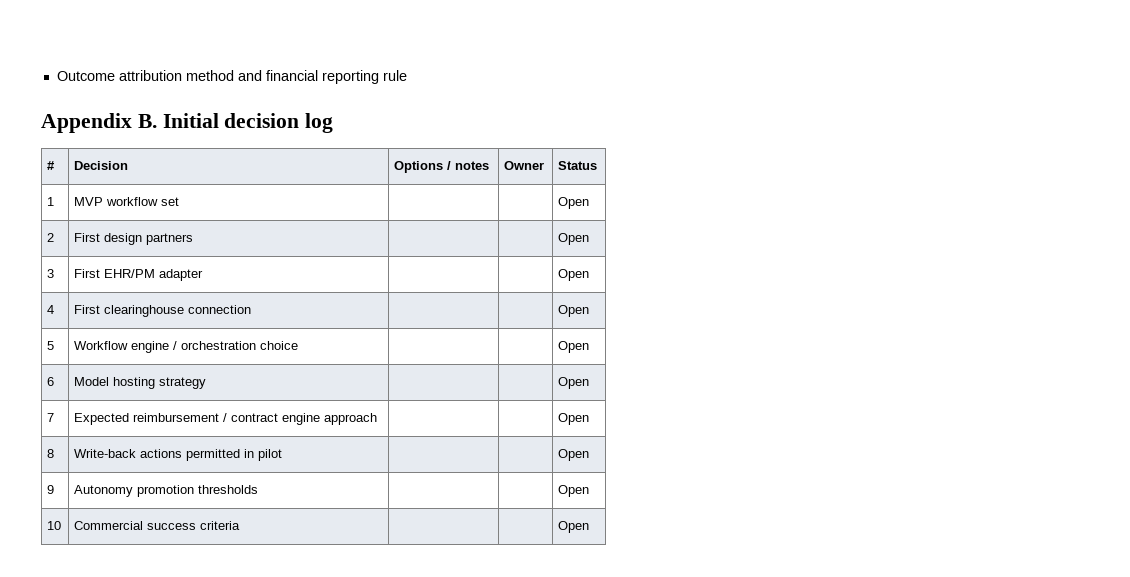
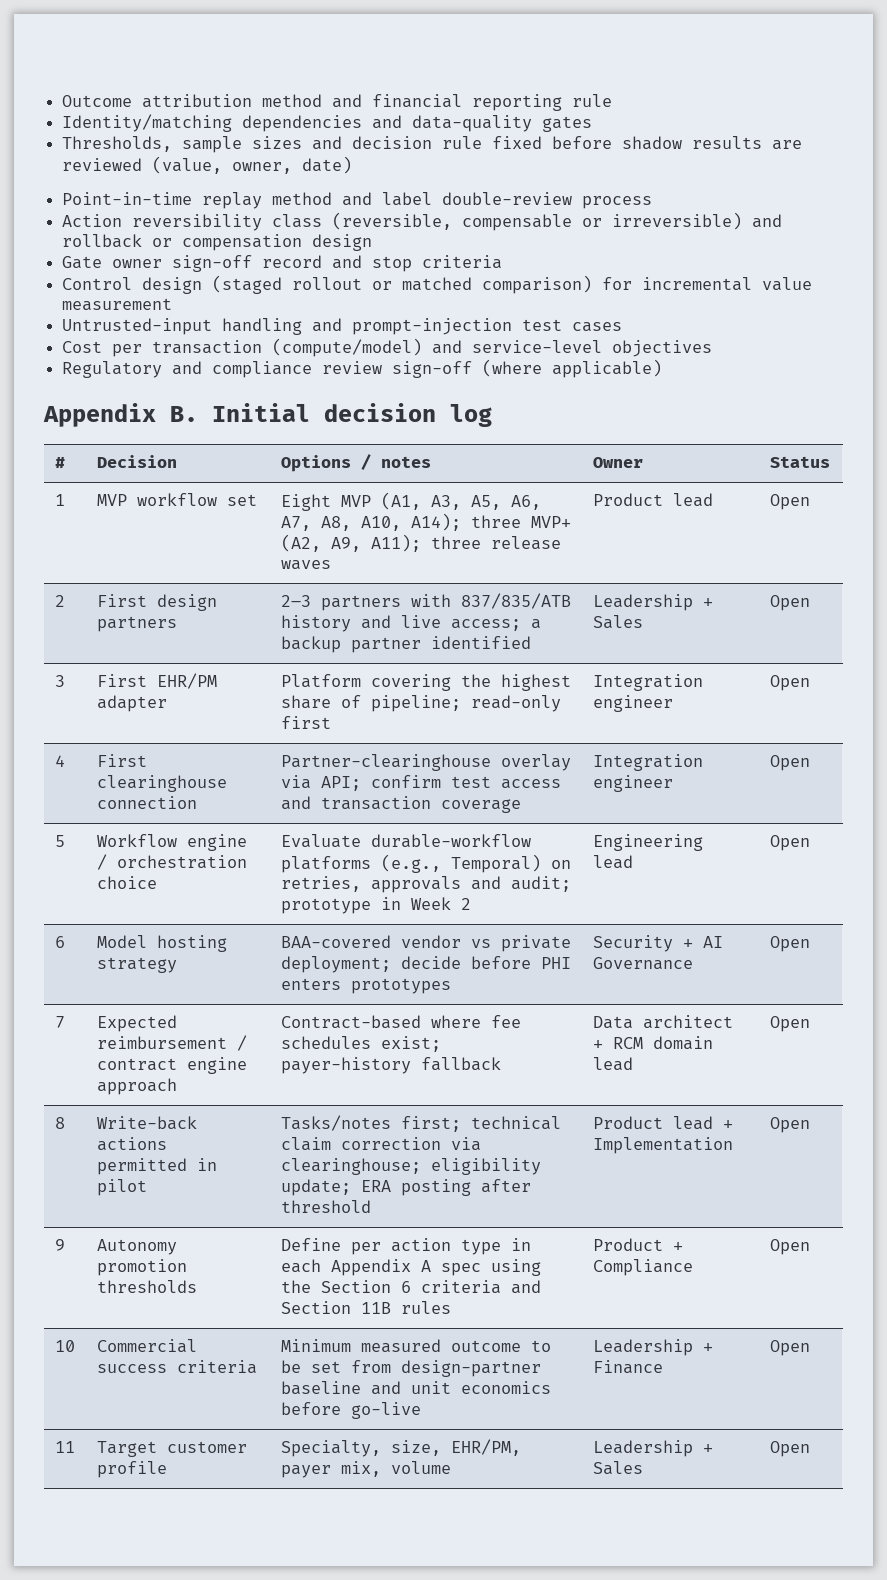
(407, 75) none -> [62,114,593,132] [62,136,803,153] [62,156,353,174] [62,192,653,209] [62,212,783,231] [62,234,373,251] [62,255,503,272] [62,275,813,294] [62,298,173,311] [62,318,623,335] [62,338,713,357] [62,359,663,378] // Identity/matching dependencies and data-quality gates // Thresholds, sample sizes and decision rule fixed before shadow results are reviewed (value, owner, date) // Point-in-time replay method and label double-review process // Action reversibility class (reversible, compensable or irreversible) and rollback or compensation design // Gate owner sign-off record and stop criteria // Control design (staged rollout or matched comparison) for incremental value measurement // Untrusted-input handling and prompt-injection test cases // Cost per transaction (compute/model) and service-level objectives // Regulatory and compliance review sign-off (where applicable)
(180, 201) | -> [280,492,541,511] [280,513,571,531] [280,534,561,552] [280,560,331,570] [592,493,713,507] Eight MVP (A1, A3, A5, A6, A7, A8, A10, A14); three MVP+ (A2, A9, A11); three release waves | Product lead
(194, 239) | -> [280,593,571,611] [280,615,541,632] [280,636,531,653] [592,594,713,611] [592,615,643,629] 2–3 partners with 837/835/ATB history and live access; a backup partner identified | Leadership + Sales
(204, 275) | -> [280,674,571,691] [280,695,561,712] [280,716,331,729] [592,674,703,691] [592,695,673,712] Platform covering the highest share of pipeline; read-only first | Integration engineer
(252, 309) | -> [280,754,571,771] [280,775,561,791] [280,796,521,813] [592,754,703,771] [592,775,673,792] Partner-clearinghouse overlay via API; confirm test access and transaction coverage | Integration engineer
(299, 345) | -> [280,834,531,848] [280,854,571,873] [280,876,571,893] [280,897,471,914] [592,834,703,851] [592,855,633,869] Evaluate durable-workflow platforms (e.g., Temporal) on retries, approvals and audit; prototype in Week 2 | Engineering lead
(207, 383) | -> [280,935,571,952] [280,956,571,973] [280,978,451,994] [592,935,723,952] [592,957,693,970] BAA-covered vendor vs private deployment; decide before PHI enters prototypes | Security + AI Governance
(378, 419) | -> [280,1015,521,1029] [280,1036,441,1052] [280,1057,501,1074] [592,1015,733,1029] [592,1036,713,1050] [592,1057,633,1071] Contract-based where fee schedules exist; payer-history fallback | Data architect + RCM domain lead
(283, 455) | -> [280,1115,561,1132] [280,1137,481,1151] [280,1158,541,1175] [280,1179,531,1196] [280,1200,371,1213] [592,1116,733,1130] [592,1137,733,1154] Tasks/notes first; technical claim correction via clearinghouse; eligibility update; ERA posting after threshold | Product lead + Implementation
(259, 489) | -> [280,1238,531,1255] [280,1259,541,1276] [280,1280,541,1294] [280,1301,451,1314] [592,1238,683,1251] [592,1259,693,1276] Define per action type in each Appendix A spec using the Section 6 criteria and Section 11B rules | Product + Compliance
(241, 525) | -> [280,1339,551,1353] [280,1360,541,1377] [280,1381,551,1395] [280,1402,421,1419] [592,1339,713,1356] [592,1360,663,1374] [769,1340,810,1356] [54,1441,75,1453] [96,1441,247,1457] [96,1461,167,1478] [280,1439,521,1457] [280,1461,451,1478] [592,1440,713,1457] [592,1461,643,1475] Minimum measured outcome to be set from design-partner baseline and unit economics before go-live | Leadership + Finance | Open // 11 | Target customer profile | Specialty, size, EHR/PM, payer mix, volume | Leadership + Sales

